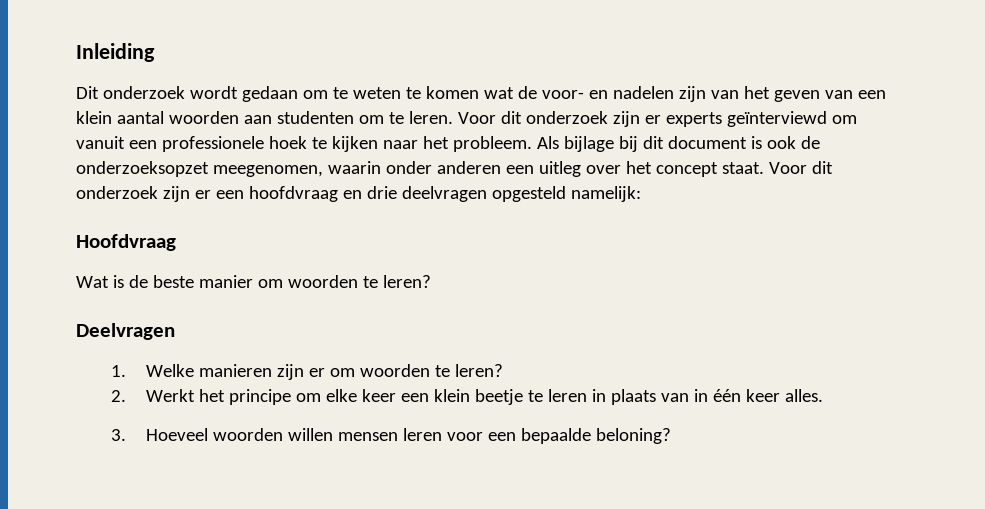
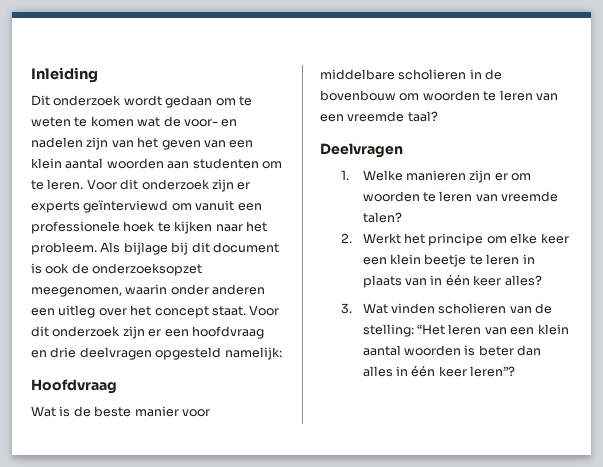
[257,275,431,288] om woorden te leren? -> [181,409,210,417] [320,69,503,80] [320,90,558,101] [320,111,438,122] voor middelbare scholieren in de bovenbouw om woorden te leren van een vreemde taal?
[454,364,503,377] leren? -> [439,191,559,202] [362,212,402,223] leren van vreemde talen?
[784,389,823,402] alles. -> [504,275,542,286] alles?
[145,428,671,444] Hoeveel woorden willen mensen leren voor een bepaalde beloning? -> [362,303,553,314] [362,324,569,337] [362,345,542,356] [362,365,516,377] Wat vinden scholieren van de stelling: “Het leren van een klein aantal woorden is beter dan alles in één keer leren”?

